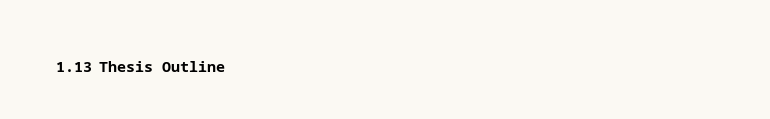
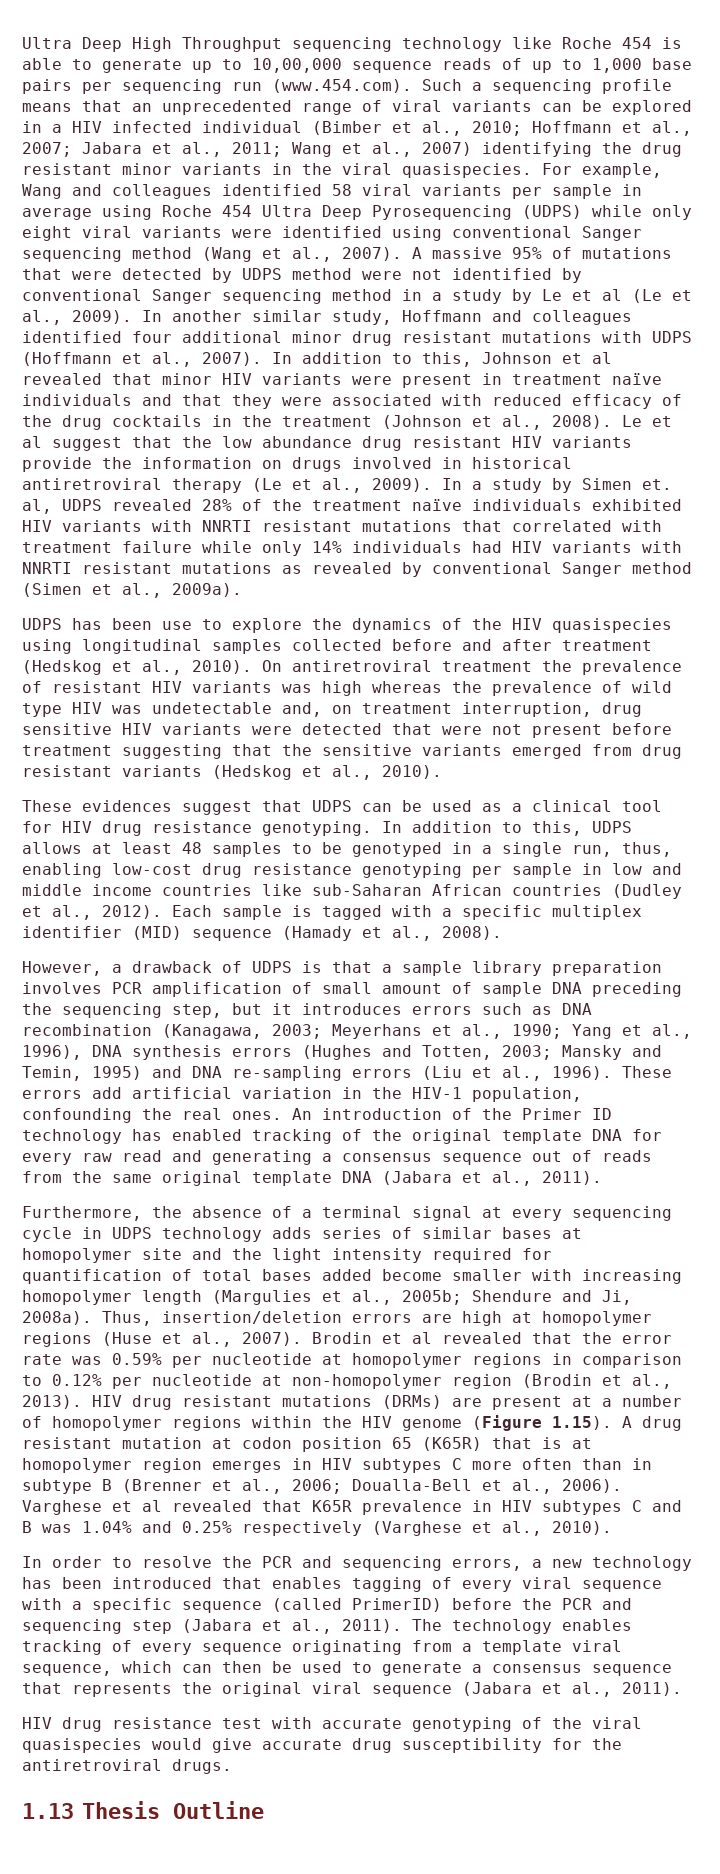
(56, 67) none -> [22,37,682,52] [22,58,692,73] [22,79,672,94] [22,100,692,115] [22,121,692,136] [22,142,682,157] [22,163,662,178] [22,184,642,199] [22,205,692,220] [22,226,642,241] [22,247,672,262] [22,268,582,283] [22,289,692,304] [22,310,632,325] [22,331,692,346] [22,352,612,367] [22,373,662,388] [22,394,682,409] [22,415,672,430] [22,436,632,451] [22,457,572,472] [22,478,672,493] [22,499,682,514] [22,520,662,532] [22,541,682,556] [22,562,692,577] [22,583,242,598] [22,618,672,633] [22,639,652,654] [22,660,682,675] [22,681,672,696] [22,702,642,717] [22,723,672,738] [22,744,682,759] [22,765,442,780] [22,800,662,815] [22,821,632,836] [22,842,672,857] [22,863,682,878] [22,884,682,899] [22,905,642,920] [22,926,502,941] [22,961,662,976] [22,982,682,997] [22,1003,592,1018] [22,1024,692,1039] [22,1045,662,1060] [22,1066,672,1081] [22,1087,582,1102] [22,1108,612,1123] [22,1129,662,1144] [22,1150,652,1165] [22,1171,602,1186] [22,1206,672,1221] [22,1227,582,1242] [22,1248,552,1263] [22,1269,682,1284] [22,1290,632,1305] [22,1311,652,1326] [22,1332,672,1347] [22,1353,682,1368] [22,1374,672,1389] [22,1395,682,1410] [22,1415,682,1431] [22,1437,592,1452] [22,1458,652,1473] [22,1479,622,1494] [22,1500,682,1515] [22,1521,612,1536] [22,1556,692,1571] [22,1577,662,1592] [22,1598,632,1613] [22,1619,632,1634] [22,1640,622,1655] [22,1661,672,1676] [22,1682,682,1697] [22,1717,642,1732] [22,1738,622,1753] [22,1759,232,1774] Ultra Deep High Throughput sequencing technology like Roche 454 is able to generate up to 10,00,000 sequence reads of up to 1,000 base pairs per sequencing run (www.454.com). Such a sequencing profile means that an unprecedented range of viral variants can be explored in a HIV infected individual (Bimber et al., 2010; Hoffmann et al., 2007; Jabara et al., 2011; Wang et al., 2007) identifying the drug resistant minor variants in the viral quasispecies. For example, Wang and colleagues identified 58 viral variants per sample in average using Roche 454 Ultra Deep Pyrosequencing (UDPS) while only eight viral variants were identified using conventional Sanger sequencing method (Wang et al., 2007). A massive 95% of mutations that were detected by UDPS method were not identified by conventional Sanger sequencing method in a study by Le et al (Le et al., 2009). In another similar study, Hoffmann and colleagues identified four additional minor drug resistant mutations with UDPS (Hoffmann et al., 2007). In addition to this, Johnson et al revealed that minor HIV variants were present in treatment naïve individuals and that they were associated with reduced efficacy of the drug cocktails in the treatment (Johnson et al., 2008). Le et al suggest that the low abundance drug resistant HIV variants provide the information on drugs involved in historical antiretroviral therapy (Le et al., 2009). In a study by Simen et. al, UDPS revealed 28% of the treatment naïve individuals exhibited HIV variants with NNRTI resistant mutations that correlated with treatment failure while only 14% individuals had HIV variants with NNRTI resistant mutations as revealed by conventional Sanger method (Simen et al., 2009a). // UDPS has been use to explore the dynamics of the HIV quasispecies using longitudinal samples collected before and after treatment (Hedskog et al., 2010). On antiretroviral treatment the prevalence of resistant HIV variants was high whereas the prevalence of wild type HIV was undetectable and, on treatment interruption, drug sensitive HIV variants were detected that were not present before treatment suggesting that the sensitive variants emerged from drug resistant variants (Hedskog et al., 2010). // These evidences suggest that UDPS can be used as a clinical tool for HIV drug resistance genotyping. In addition to this, UDPS allows at least 48 samples to be genotyped in a single run, thus, enabling low-cost drug resistance genotyping per sample in low and middle income countries like sub-Saharan African countries (Dudley et al., 2012). Each sample is tagged with a specific multiplex identifier (MID) sequence (Hamady et al., 2008). // However, a drawback of UDPS is that a sample library preparation involves PCR amplification of small amount of sample DNA preceding the sequencing step, but it introduces errors such as DNA recombination (Kanagawa, 2003; Meyerhans et al., 1990; Yang et al., 1996), DNA synthesis errors (Hughes and Totten, 2003; Mansky and Temin, 1995) and DNA re-sampling errors (Liu et al., 1996). These errors add artificial variation in the HIV-1 population, confounding the real ones. An introduction of the Primer ID technology has enabled tracking of the original template DNA for every raw read and generating a consensus sequence out of reads from the same original template DNA (Jabara et al., 2011). // Furthermore, the absence of a terminal signal at every sequencing cycle in UDPS technology adds series of similar bases at homopolymer site and the light intensity required for quantification of total bases added become smaller with increasing homopolymer length (Margulies et al., 2005b; Shendure and Ji, 2008a). Thus, insertion/deletion errors are high at homopolymer regions (Huse et al., 2007). Brodin et al revealed that the error rate was 0.59% per nucleotide at homopolymer regions in comparison to 0.12% per nucleotide at non-homopolymer region (Brodin et al., 2013). HIV drug resistant mutations (DRMs) are present at a number of homopolymer regions within the HIV genome (Figure 1.15). A drug resistant mutation at codon position 65 (K65R) that is at homopolymer region emerges in HIV subtypes C more often than in subtype B (Brenner et al., 2006; Doualla-Bell et al., 2006). Varghese et al revealed that K65R prevalence in HIV subtypes C and B was 1.04% and 0.25% respectively (Varghese et al., 2010). // In order to resolve the PCR and sequencing errors, a new technology has been introduced that enables tagging of every viral sequence with a specific sequence (called PrimerID) before the PCR and sequencing step (Jabara et al., 2011). The technology enables tracking of every sequence originating from a template viral sequence, which can then be used to generate a consensus sequence that represents the original viral sequence (Jabara et al., 2011). // HIV drug resistance test with accurate genotyping of the viral quasispecies would give accurate drug susceptibility for the antiretroviral drugs. //

